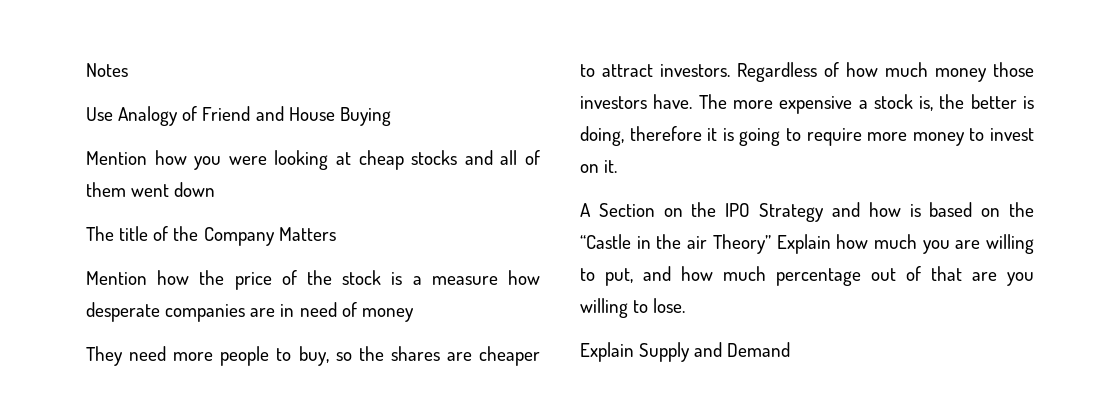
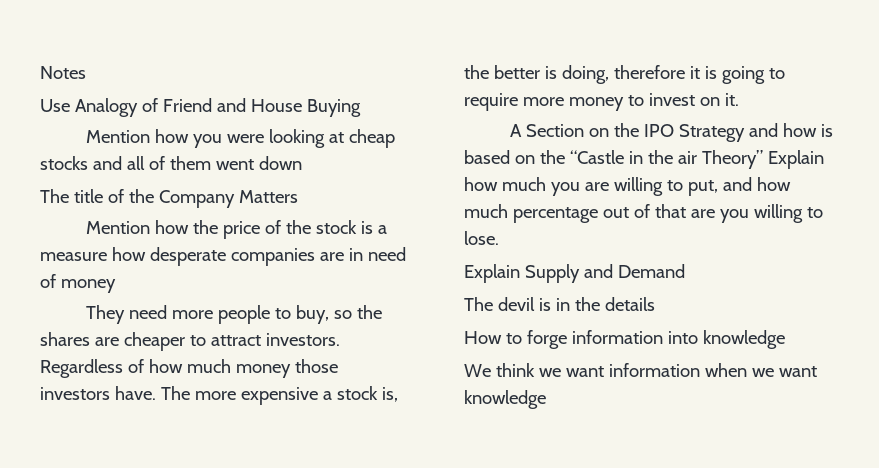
(791, 349) none -> [464,297,655,311] [464,330,785,349] [464,363,817,377] [464,390,546,409] // The devil is in the details // How to forge information into knowledge // We think we want information when we want knowledge

